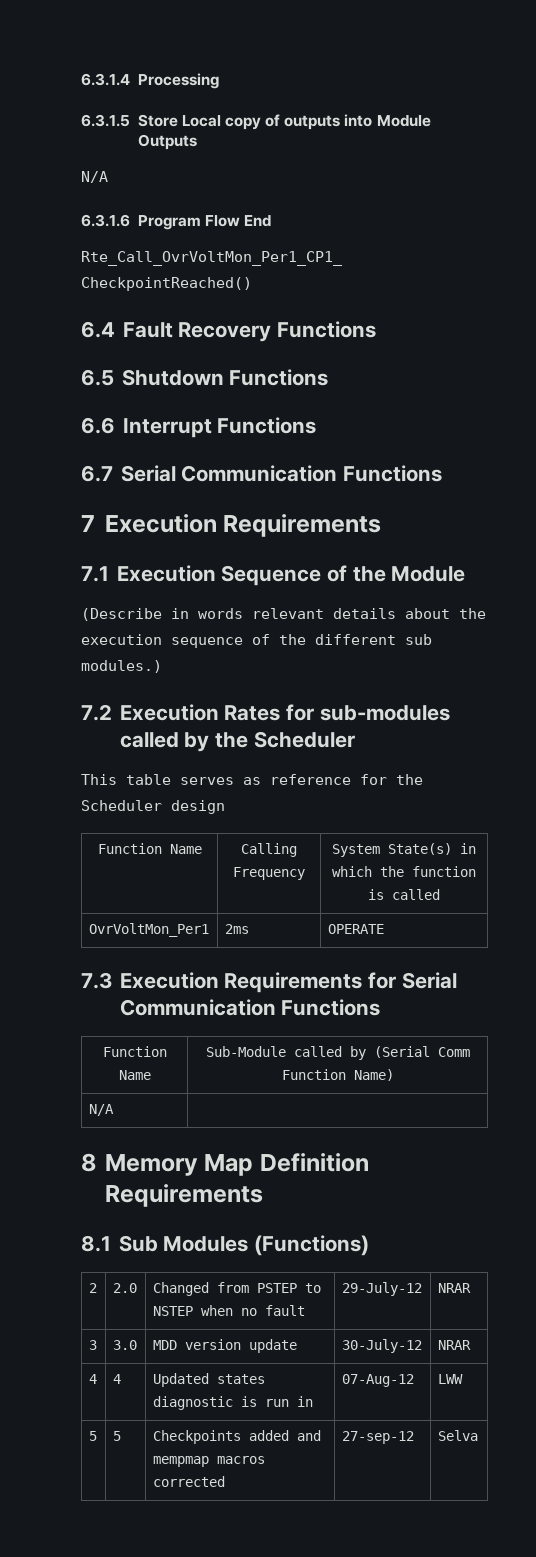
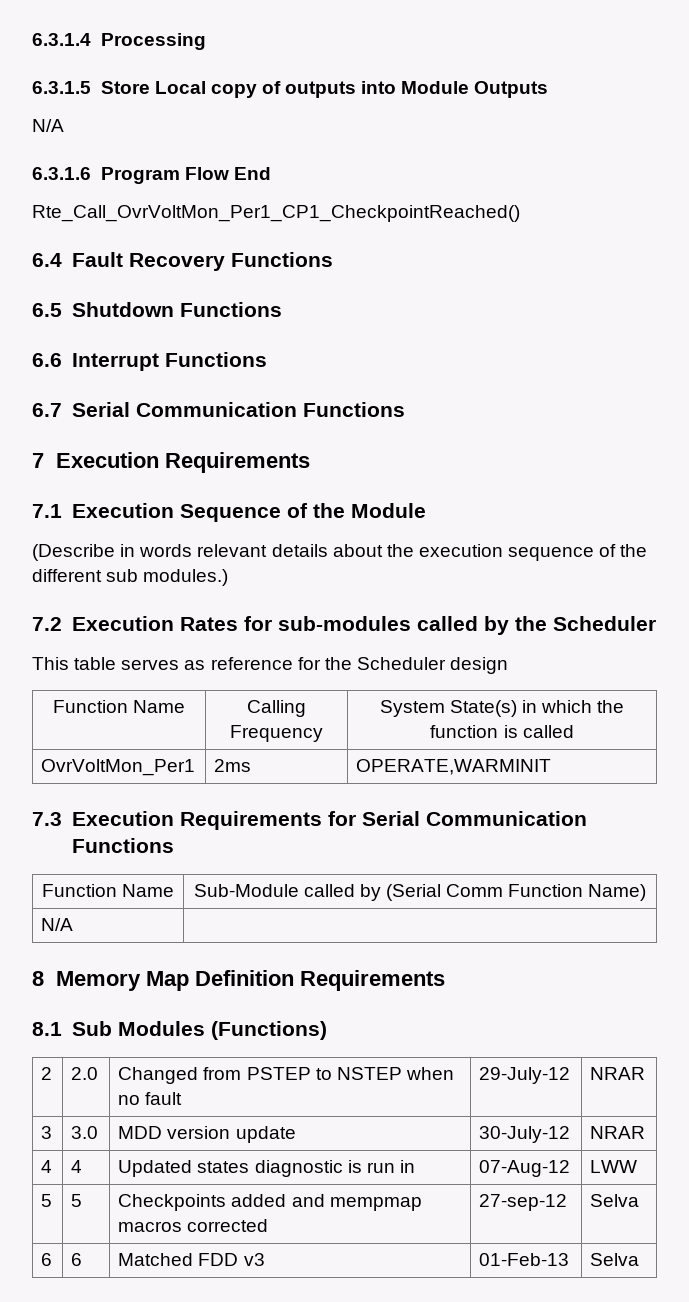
[327,924,384,934] OPERATE -> [356,759,552,775] OPERATE,WARMINIT
(478, 1435) none -> [41,1253,53,1266] [71,1253,83,1266] [118,1253,265,1266] [479,1253,570,1266] [590,1253,640,1266] // 6 | 6 | Matched FDD v3 | 01-Feb-13 | Selva

